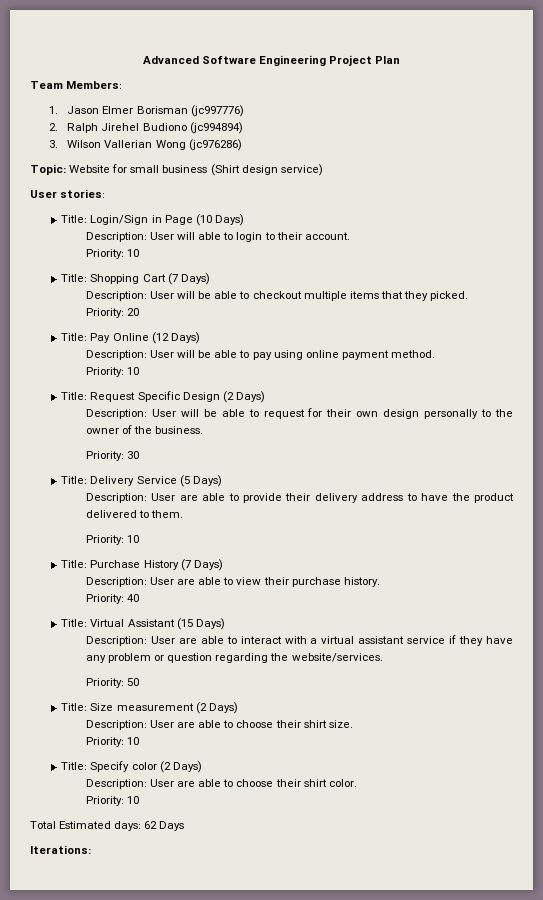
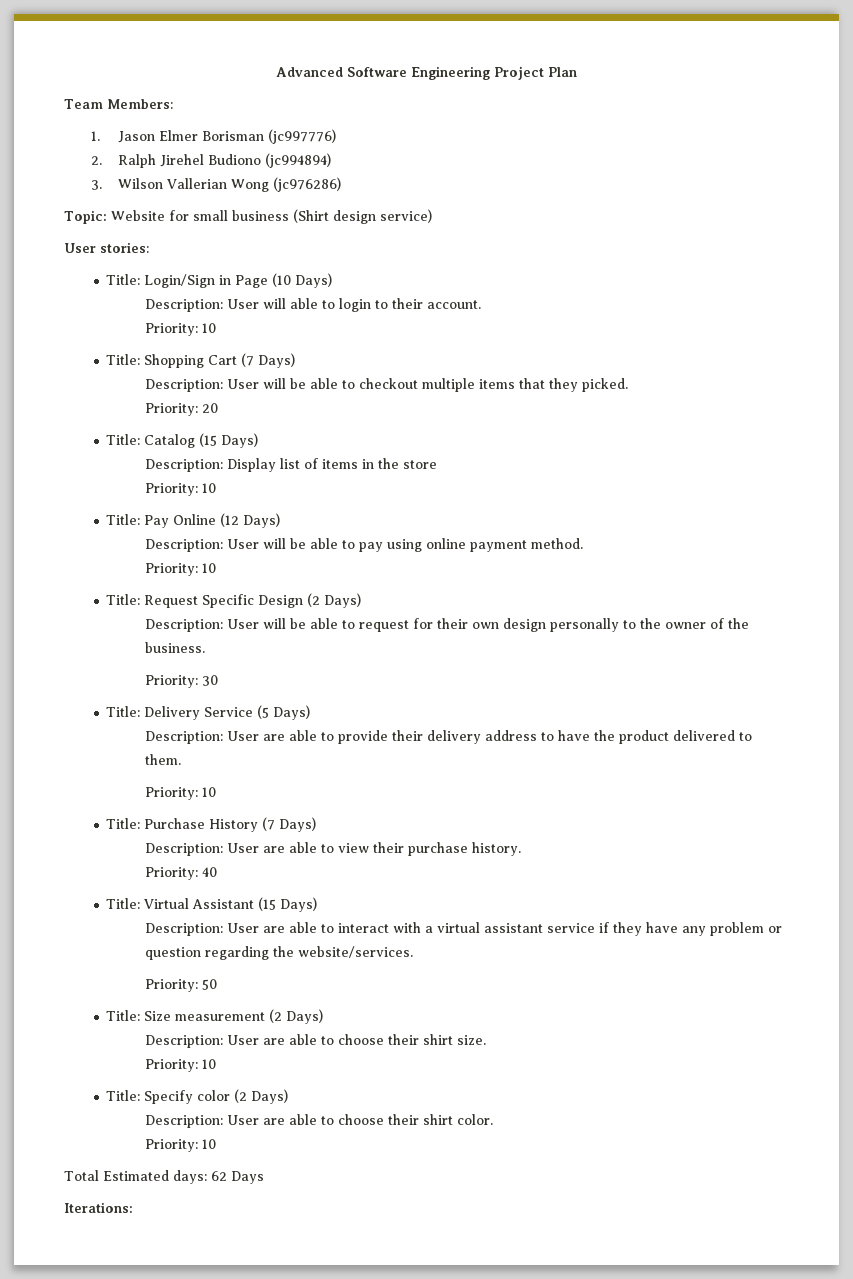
(140, 312) none -> [106,433,259,448] [144,458,437,472] [144,483,216,496] // Title: Catalog (15 Days) // Description: Display list of items in the store // Priority: 10

